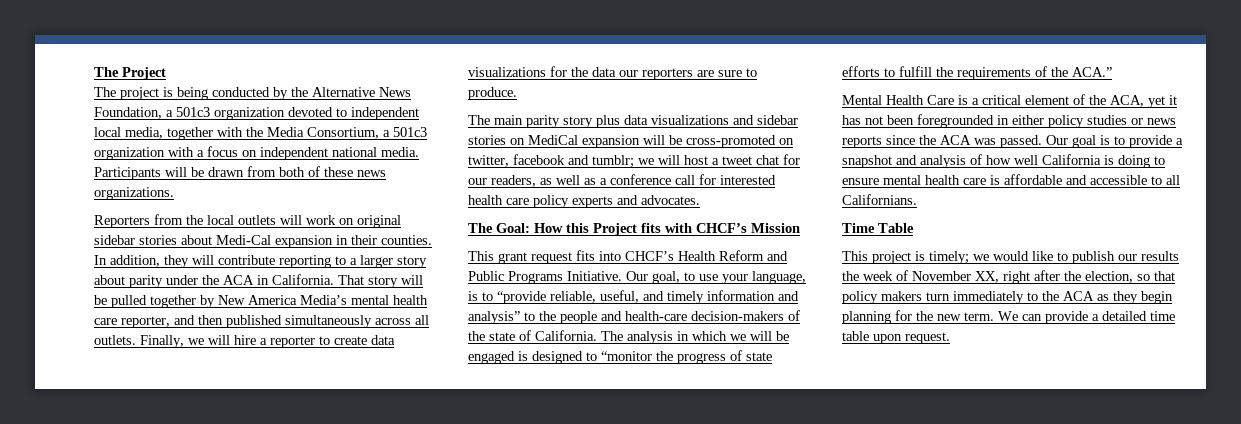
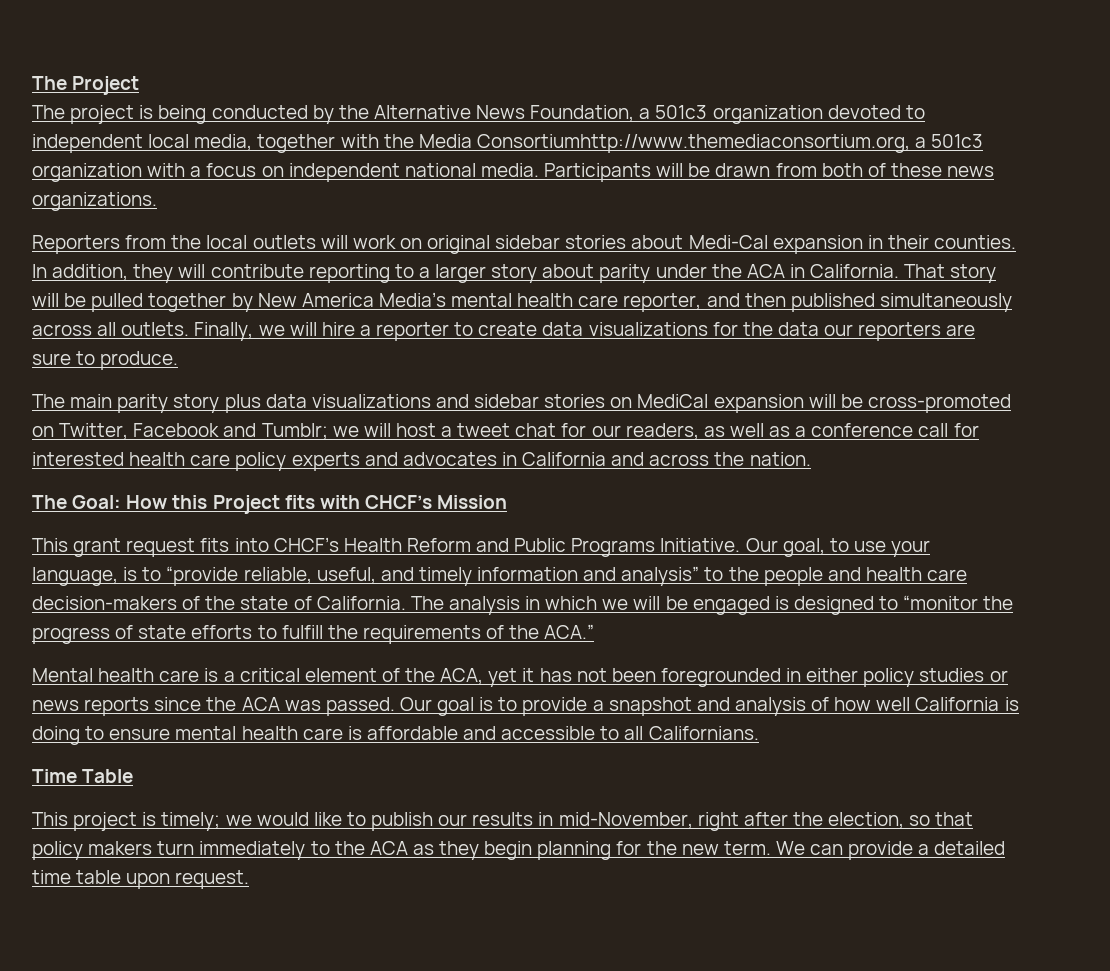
[307,127,379,139] Consortium, -> [476,134,910,153] Consortiumhttp://www.themediaconsortium.org,
[468,154,634,168] twitter, facebook and tumblr; -> [59,423,328,440] Twitter, Facebook and Tumblr;
[641,195,700,205] advocates. -> [402,452,811,466] advocates in California and across the nation.
[625,311,687,321] health-care -> [865,567,968,581] health care
[886,95,954,105] Health Care -> [98,668,200,682] health care
[842,270,999,283] the week of November XX, -> [538,812,693,829] in mid-November,

